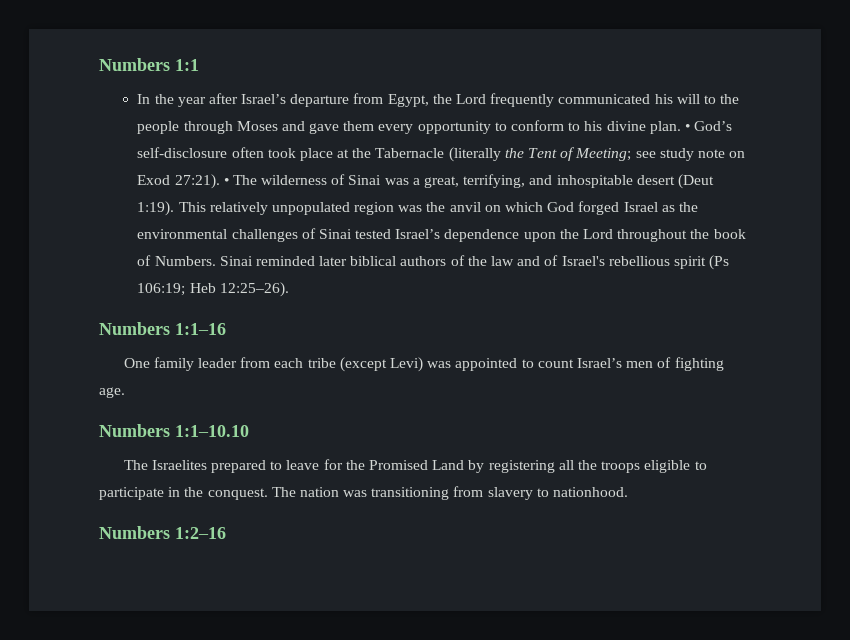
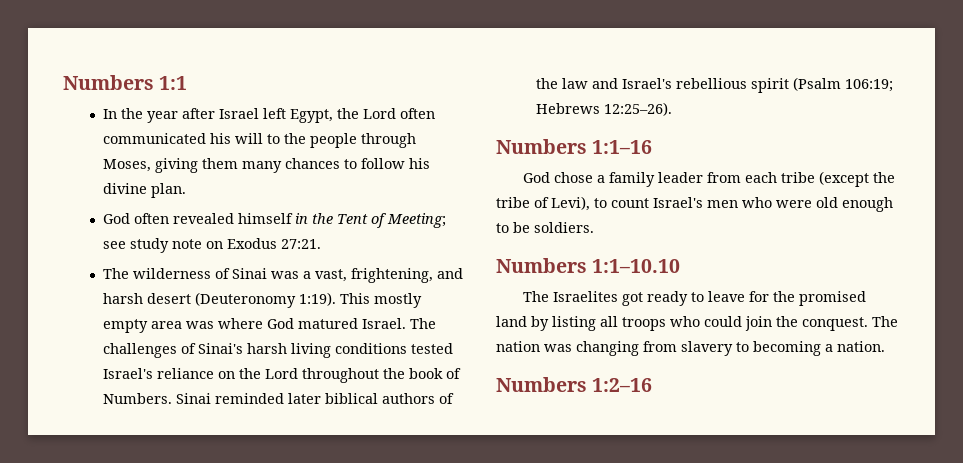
[241,93,384,107] Israel’s departure from -> [219,108,287,119] Israel left
[490,93,555,107] frequently -> [400,108,436,119] often
[236,120,733,134] [137,147,501,162] Moses and gave them every opportunity to conform to his divine plan. • God’s self-disclosure often took place at the Tabernacle (literally -> [103,158,431,173] [103,183,187,198] [103,213,309,224] Moses, giving them many chances to follow his divine plan. // God often revealed himself in
[137,174,229,189] Exod 27:21). • -> [227,238,322,249] Exodus 27:21. //
[424,174,714,189] [137,201,698,216] [137,228,556,242] great, terrifying, and inhospitable desert (Deut 1:19). This relatively unpopulated region was the anvil on which God forged Israel as the environmental challenges of Sinai tested Israel’s dependence upon -> [315,268,464,283] [103,292,423,308] [103,318,437,333] [103,343,454,358] [103,368,236,379] vast, frightening, and harsh desert (Deuteronomy 1:19). This mostly empty area was where God matured Israel. The challenges of Sinai's harsh living conditions tested Israel's reliance on
[544,255,559,266] of -> (619, 83) none
[709,255,730,270] [137,283,216,296] (Ps 106:19; Heb -> [793,77,894,92] [536,103,601,114] (Psalm 106:19; Hebrews
[123,358,150,368] One -> [522,172,605,183] God chose a
[390,357,724,372] [99,387,125,398] Levi) was appointed to count Israel’s men of fighting age. -> [872,172,895,183] [496,196,893,212] [496,222,594,233] the tribe of Levi), to count Israel's men who were old enough to be soldiers.
[211,460,267,473] prepared -> [621,291,688,306] got ready
[369,460,707,473] [99,487,181,500] Promised Land by registering all the troops eligible to participate in -> [798,291,866,306] [496,316,772,331] promised land by listing all troops who could join
[371,487,450,500] transitioning -> [576,341,639,356] changing
[553,487,629,497] nationhood. -> [753,341,885,356] becoming a nation.

